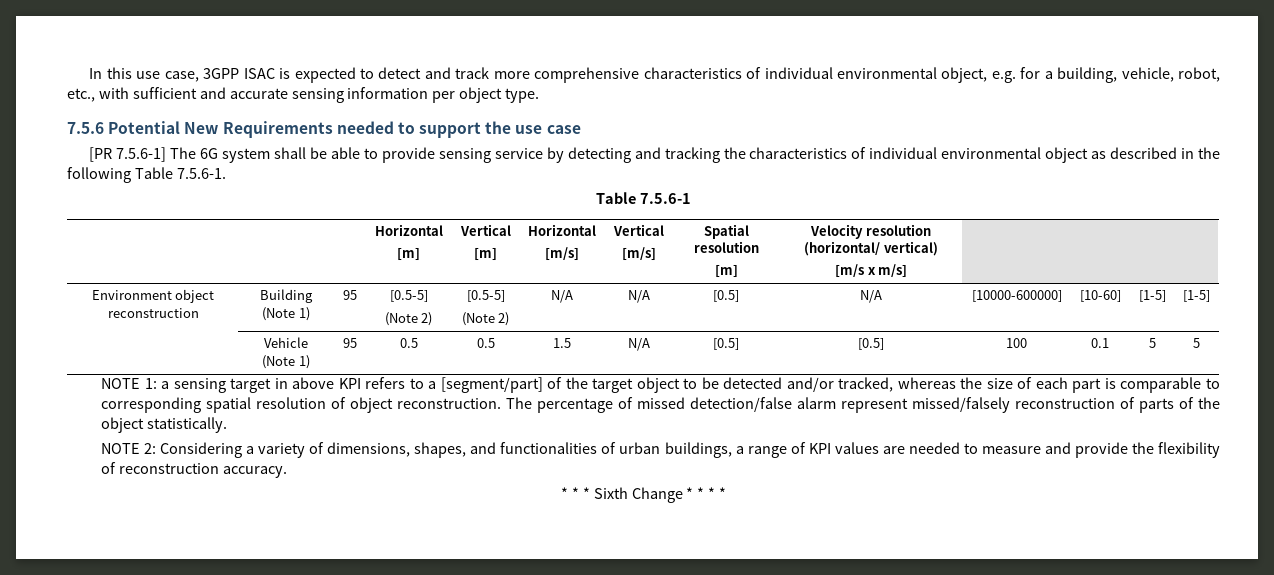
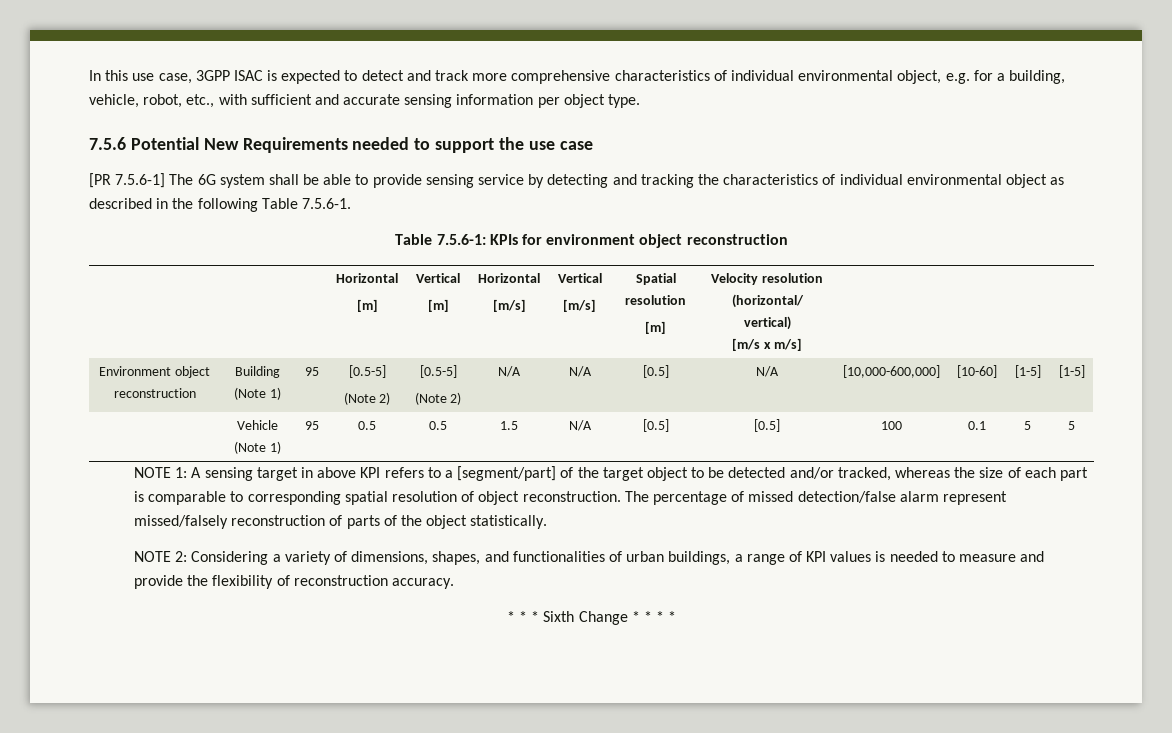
[639,193,691,204] 7.5.6-1 -> [436,234,788,248] 7.5.6-1: KPIs for environment object reconstruction
[971,290,1062,302] [10000-600000] -> [842,365,940,378] [10,000-600,000]
[161,381,170,389] a -> [191,467,202,478] A
[882,446,905,454] are -> [875,551,886,562] is

